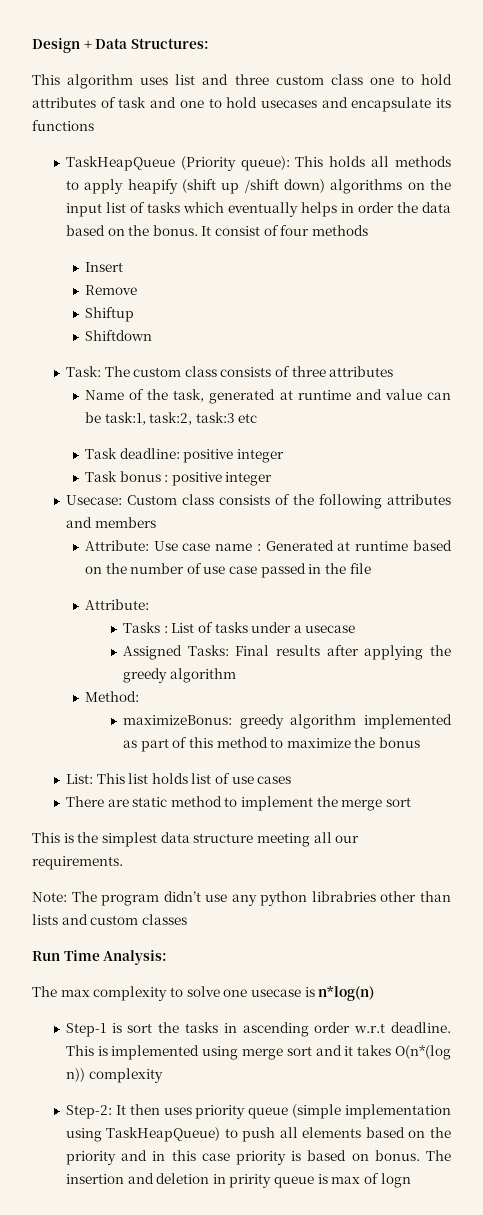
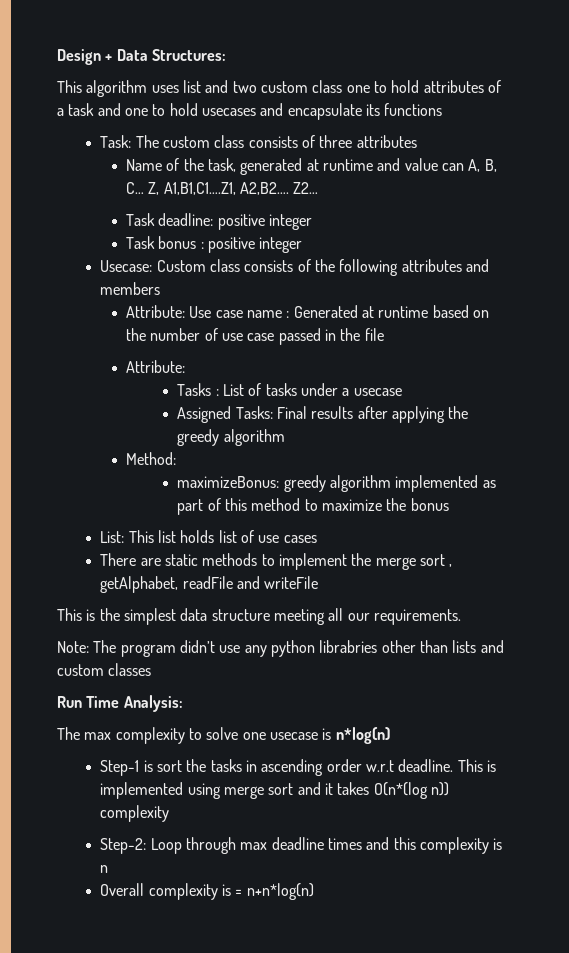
[234,74,269,85] three -> [232,81,257,93] two
(116, 102) none -> [57,108,64,116] a
[65,156,451,171] [65,179,451,194] [65,202,452,217] [65,225,369,236] [84,262,123,272] [84,285,137,295] [84,307,134,322] [84,330,152,341] // TaskHeapQueue (Priority queue): This holds all methods to apply heapify (shift up /shift down) algorithms on the input list of tasks which eventually helps in order the data based on the bonus. It consist of four methods // Insert // Remove // Shiftup // Shiftdown -> (443, 109) none
[84,412,258,425] be task:1, task:2, task:3 etc -> [468,159,497,172] [126,182,319,195] A, B, C… Z, A1,B1,C1….Z1, A2,B2…. Z2…
[170,796,222,807] method -> [202,553,258,566] methods
(412, 802) none -> [449,564,453,567] [100,576,319,593] , getAlphabet, readFile and writeFile
[115,1104,452,1119] [65,1127,451,1142] [65,1150,451,1165] [65,1173,411,1188] It then uses priority queue (simple implementation using TaskHeapQueue) to push all elements based on the priority and in this case priority is based on bonus. The insertion and deletion in pririty queue is max of logn -> [150,837,503,854] [100,865,109,873] [100,883,314,900] Loop through max deadline times and this complexity is n // Overall complexity is = n+n*log(n)

